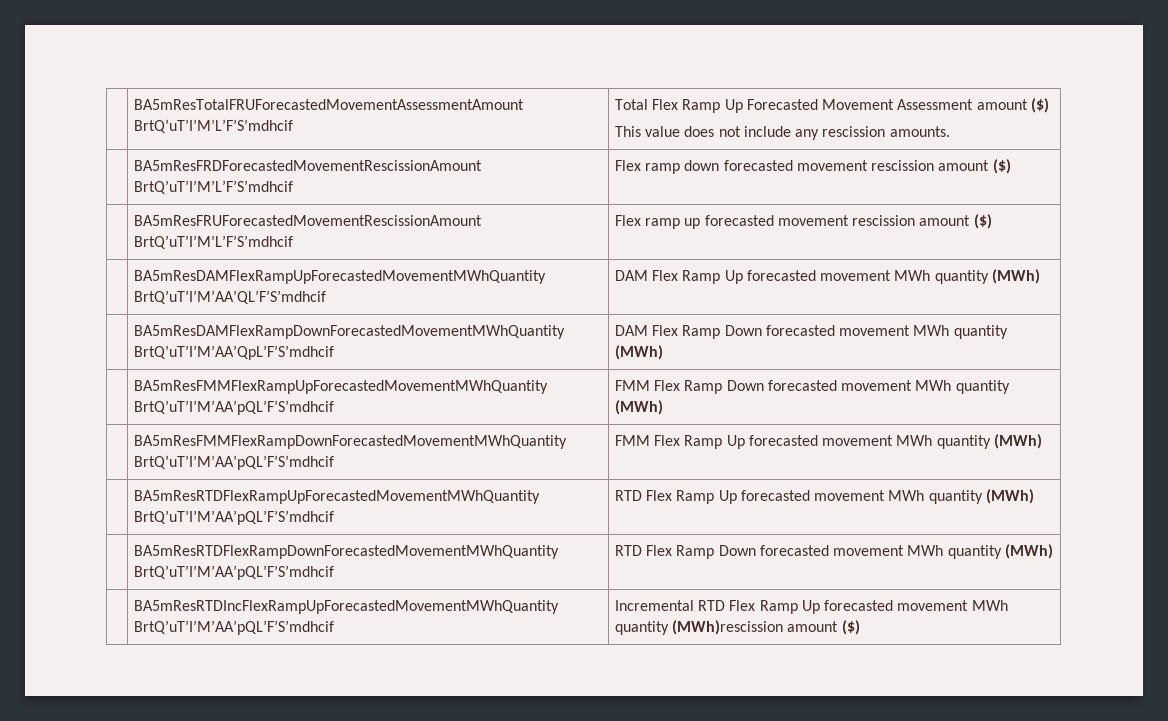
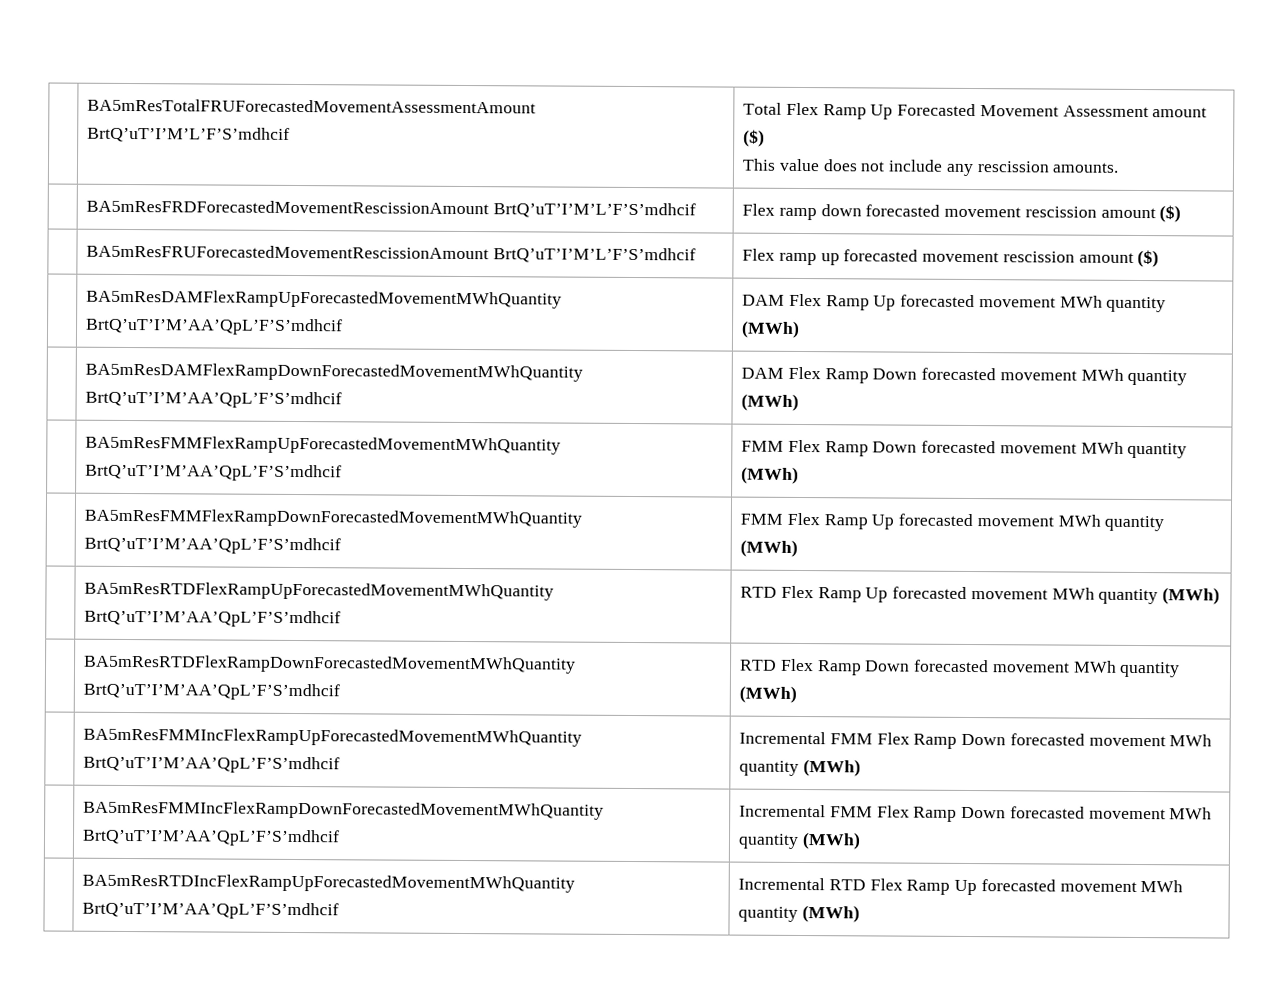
[133,290,326,304] BrtQ’uT’I’M’AA’QL’F’S’mdhcif -> [85,317,344,336] BrtQ’uT’I’M’AA’QpL’F’S’mdhcif
[133,400,334,415] BrtQ’uT’I’M’AA’pQL’F’S’mdhcif -> [85,463,343,482] BrtQ’uT’I’M’AA’QpL’F’S’mdhcif
[133,455,334,470] BrtQ’uT’I’M’AA’pQL’F’S’mdhcif -> [84,536,342,555] BrtQ’uT’I’M’AA’QpL’F’S’mdhcif
[133,510,334,525] BrtQ’uT’I’M’AA’pQL’F’S’mdhcif -> [84,609,342,628] BrtQ’uT’I’M’AA’QpL’F’S’mdhcif
[133,565,334,580] BrtQ’uT’I’M’AA’pQL’F’S’mdhcif -> [83,682,341,701] BrtQ’uT’I’M’AA’QpL’F’S’mdhcif
(1054, 551) none -> [83,727,583,747] [83,755,341,774] [739,731,1213,749] [739,759,862,777] [83,800,605,820] [82,828,341,847] [739,804,1213,822] [738,832,862,850] // | BA5mResFMMIncFlexRampUpForecastedMovementMWhQuantity BrtQ’uT’I’M’AA’QpL’F’S’mdhcif | Incremental FMM Flex Ramp Down forecasted movement MWh quantity (MWh) // | BA5mResFMMIncFlexRampDownForecastedMovementMWhQuantity BrtQ’uT’I’M’AA’QpL’F’S’mdhcif | Incremental FMM Flex Ramp Down forecasted movement MWh quantity (MWh)
[133,620,334,635] BrtQ’uT’I’M’AA’pQL’F’S’mdhcif -> [82,901,340,920] BrtQ’uT’I’M’AA’QpL’F’S’mdhcif
[671,620,860,635] (MWh)rescission amount ($) -> [802,905,861,923] (MWh)

